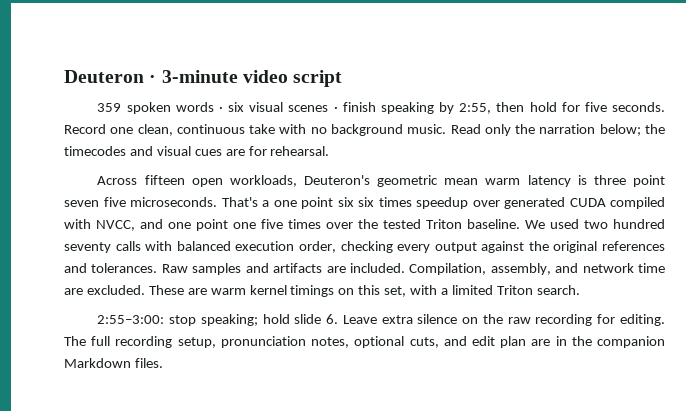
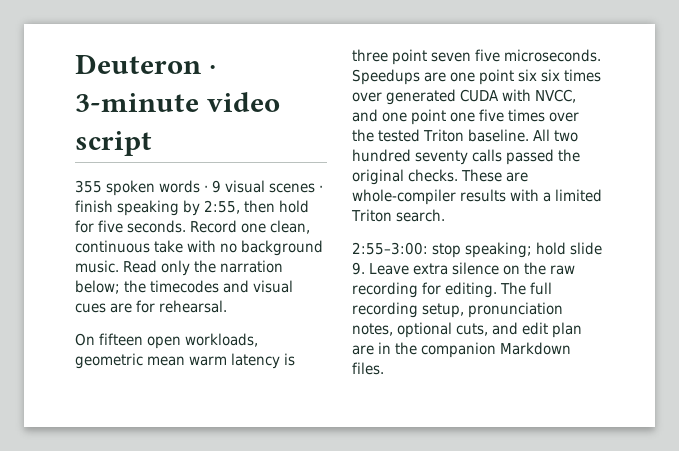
[97,103,122,112] 359 -> [75,180,102,193] 355
[228,102,245,112] six -> [212,180,221,193] 9
[97,176,138,185] Across -> [75,333,95,346] On
[303,175,370,185] Deuteron's -> (258, 340) none
[221,197,269,207] That's a -> [352,69,446,85] Speedups are
[416,197,468,209] speedup -> (601, 75) none
[610,197,665,209] compiled -> (499, 95) none
[525,219,579,229] We used -> [532,129,550,141] All
[145,241,665,253] [64,263,665,275] [64,285,407,297] with balanced execution order, checking every output against the original references and tolerances. Raw samples and artifacts are included. Compilation, assembly, and network time are excluded. These are warm kernel timings on this set, -> [506,149,580,165] [352,169,528,185] [352,189,506,205] passed the original checks. These are whole-compiler results
[326,314,339,324] 6. -> [352,262,365,275] 9.

